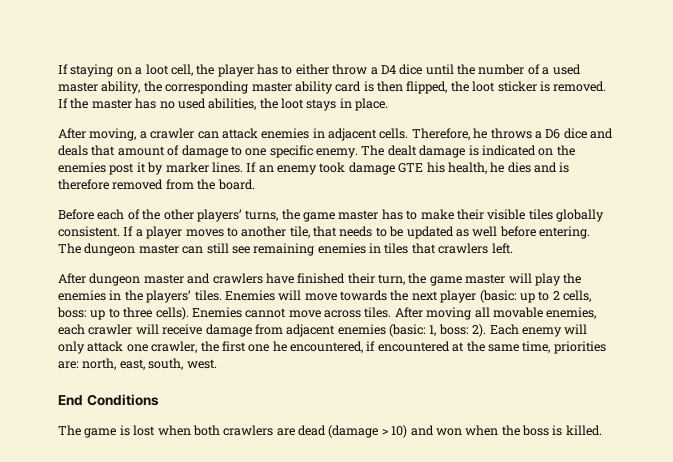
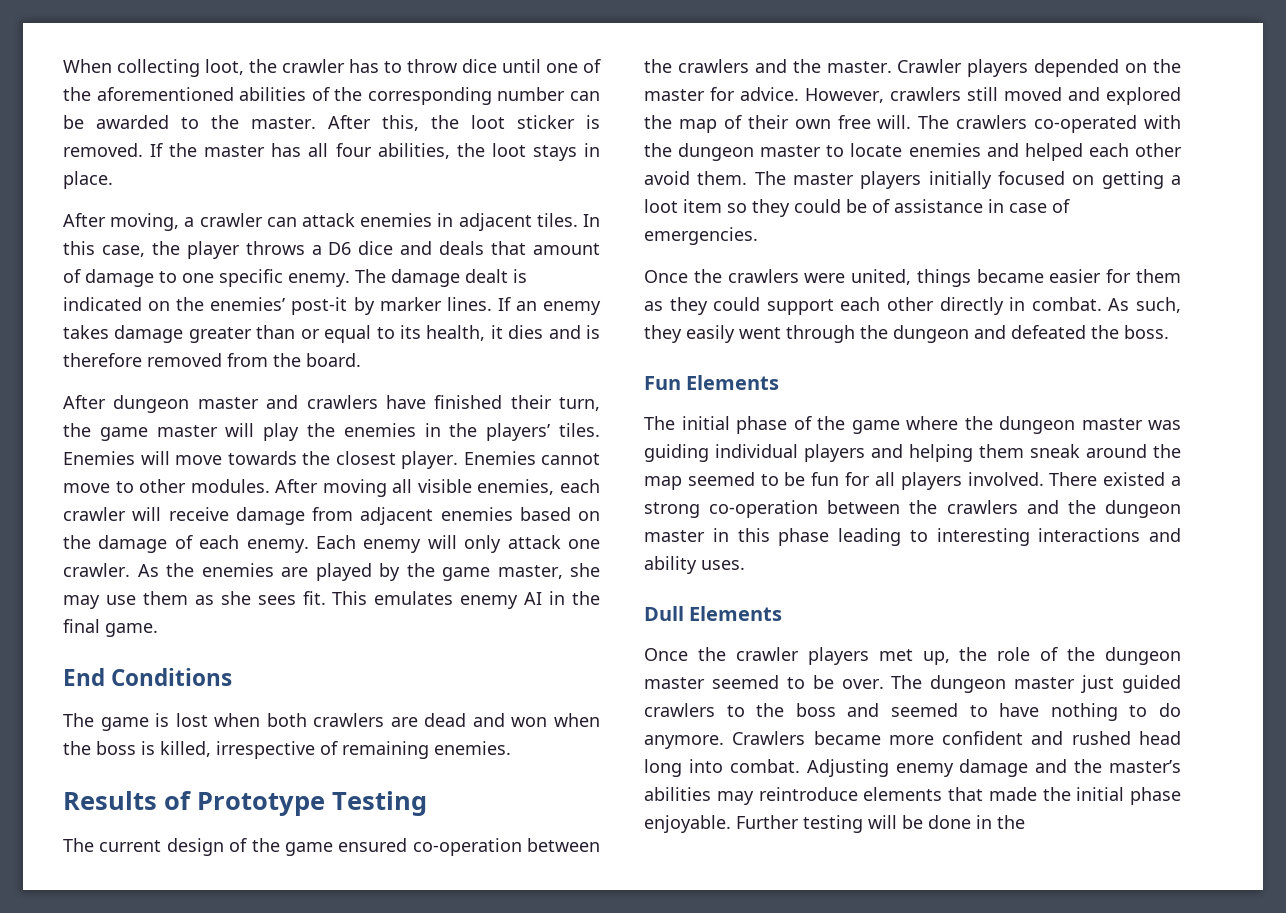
[58,64,581,77] [58,81,448,94] If staying on a loot cell, the player has to either throw a D4 dice until the number of a used master ability, the corresponding master ability card is then flipped, -> [63,59,601,77] [63,87,600,105] [63,115,419,131] When collecting loot, the crawler has to throw dice until one of the aforementioned abilities of the corresponding number can be awarded to the master. After this,
[159,98,206,109] no used -> [308,143,372,157] all four
[379,128,488,140] cells. Therefore, he -> [536,213,600,227] [63,241,240,259] tiles. In this case, the player
[387,145,466,158] dealt damage -> [391,269,508,287] damage dealt
[58,162,146,175] enemies post it -> [210,297,348,315] enemies’ post-it
[319,162,505,175] took damage GTE his health, he -> [63,325,503,343] takes damage greater than or equal to its health, it
[58,209,604,222] [58,226,590,239] [58,243,513,256] // Before each of the other players’ turns, the game master has to make their visible tiles globally consistent. If a player moves to another tile, that needs to be updated as well before entering. The dungeon master can still see remaining enemies in tiles that crawlers left. -> (361, 360) none
[411,290,591,303] [57,307,392,320] next player (basic: up to 2 cells, boss: up to three cells). Enemies cannot move across tiles. -> [335,451,600,469] [63,479,270,493] closest player. Enemies cannot move to other modules.
[492,307,543,318] movable -> [417,479,472,493] visible
[389,324,487,337] (basic: 1, boss: 2). -> [519,507,600,521] [63,535,309,553] based on the damage of each enemy.
[151,341,606,354] [58,358,217,370] crawler, the first one he encountered, if encountered at the same time, priorities are: north, east, south, west. -> [63,563,600,581] [63,591,601,609] [63,619,158,637] crawler. As the enemies are played by the game master, she may use them as she sees fit. This emulates enemy AI in the final game.
[328,425,408,438] (damage > 10) -> (467, 720) none
[565,425,602,436] killed. -> [160,741,511,759] [63,791,427,816] [63,838,600,856] [644,59,1181,77] [644,87,1181,105] [644,115,1181,133] [644,143,1182,161] [644,171,1181,189] [644,199,1070,217] [644,227,758,245] [644,269,1181,287] [644,297,1181,315] [644,325,1169,343] [644,375,780,390] [644,416,1181,434] [644,444,1181,462] [644,472,1181,490] [644,500,1181,518] [644,528,1181,546] [644,556,745,574] [644,606,783,621] [644,647,1181,665] [644,675,1181,693] [644,703,1181,721] [644,731,1181,749] [644,759,1181,777] [644,787,1181,805] [644,815,1025,833] killed, irrespective of remaining enemies. // Results of Prototype Testing // The current design of the game ensured co-operation between the crawlers and the master. Crawler players depended on the master for advice. However, crawlers still moved and explored the map of their own free will. The crawlers co-operated with the dungeon master to locate enemies and helped each other avoid them. The master players initially focused on getting a loot item so they could be of assistance in case of emergencies. // Once the crawlers were united, things became easier for them as they could support each other directly in combat. As such, they easily went through the dungeon and defeated the boss. // Fun Elements // The initial phase of the game where the dungeon master was guiding individual players and helping them sneak around the map seemed to be fun for all players involved. There existed a strong co-operation between the crawlers and the dungeon master in this phase leading to interesting interactions and ability uses. // Dull Elements // Once the crawler players met up, the role of the dungeon master seemed to be over. The dungeon master just guided crawlers to the boss and seemed to have nothing to do anymore. Crawlers became more confident and rushed head long into combat. Adjusting enemy damage and the master’s abilities may reintroduce elements that made the initial phase enjoyable. Further testing will be done in the

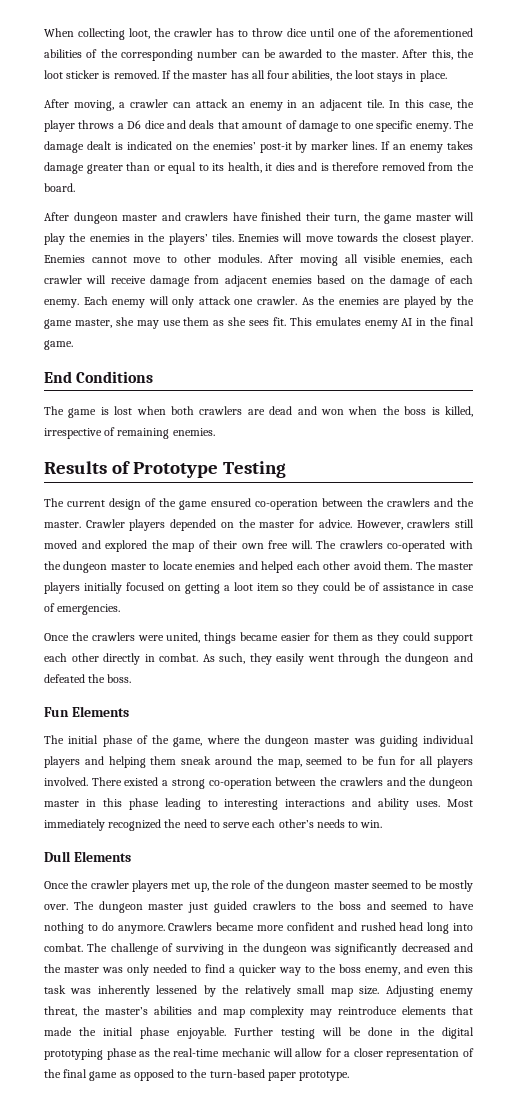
[360,213,578,231] enemies in adjacent tiles. -> [231,99,385,111] an enemy in an adjacent tile.
[851,420,900,434] game -> [173,737,203,747] game,
[644,476,682,490] map -> [277,759,302,768] map,
(745, 565) none -> [446,799,473,807] [44,819,383,831] Most immediately recognized the need to serve each other’s needs to win.
(834, 682) none -> [438,880,473,892] mostly
[806,759,1181,777] [644,787,711,801] Adjusting enemy damage and the master’s abilities -> [87,943,473,955] [44,964,473,976] [44,985,473,997] [44,1006,305,1018] The challenge of surviving in the dungeon was significantly decreased and the master was only needed to find a quicker way to the boss enemy, and even this task was inherently lessened by the relatively small map size. Adjusting enemy threat, the master’s abilities and map complexity
(1025, 822) none -> [442,1027,474,1039] [44,1048,474,1060] [44,1069,350,1081] digital prototyping phase as the real-time mechanic will allow for a closer representation of the final game as opposed to the turn-based paper prototype.

